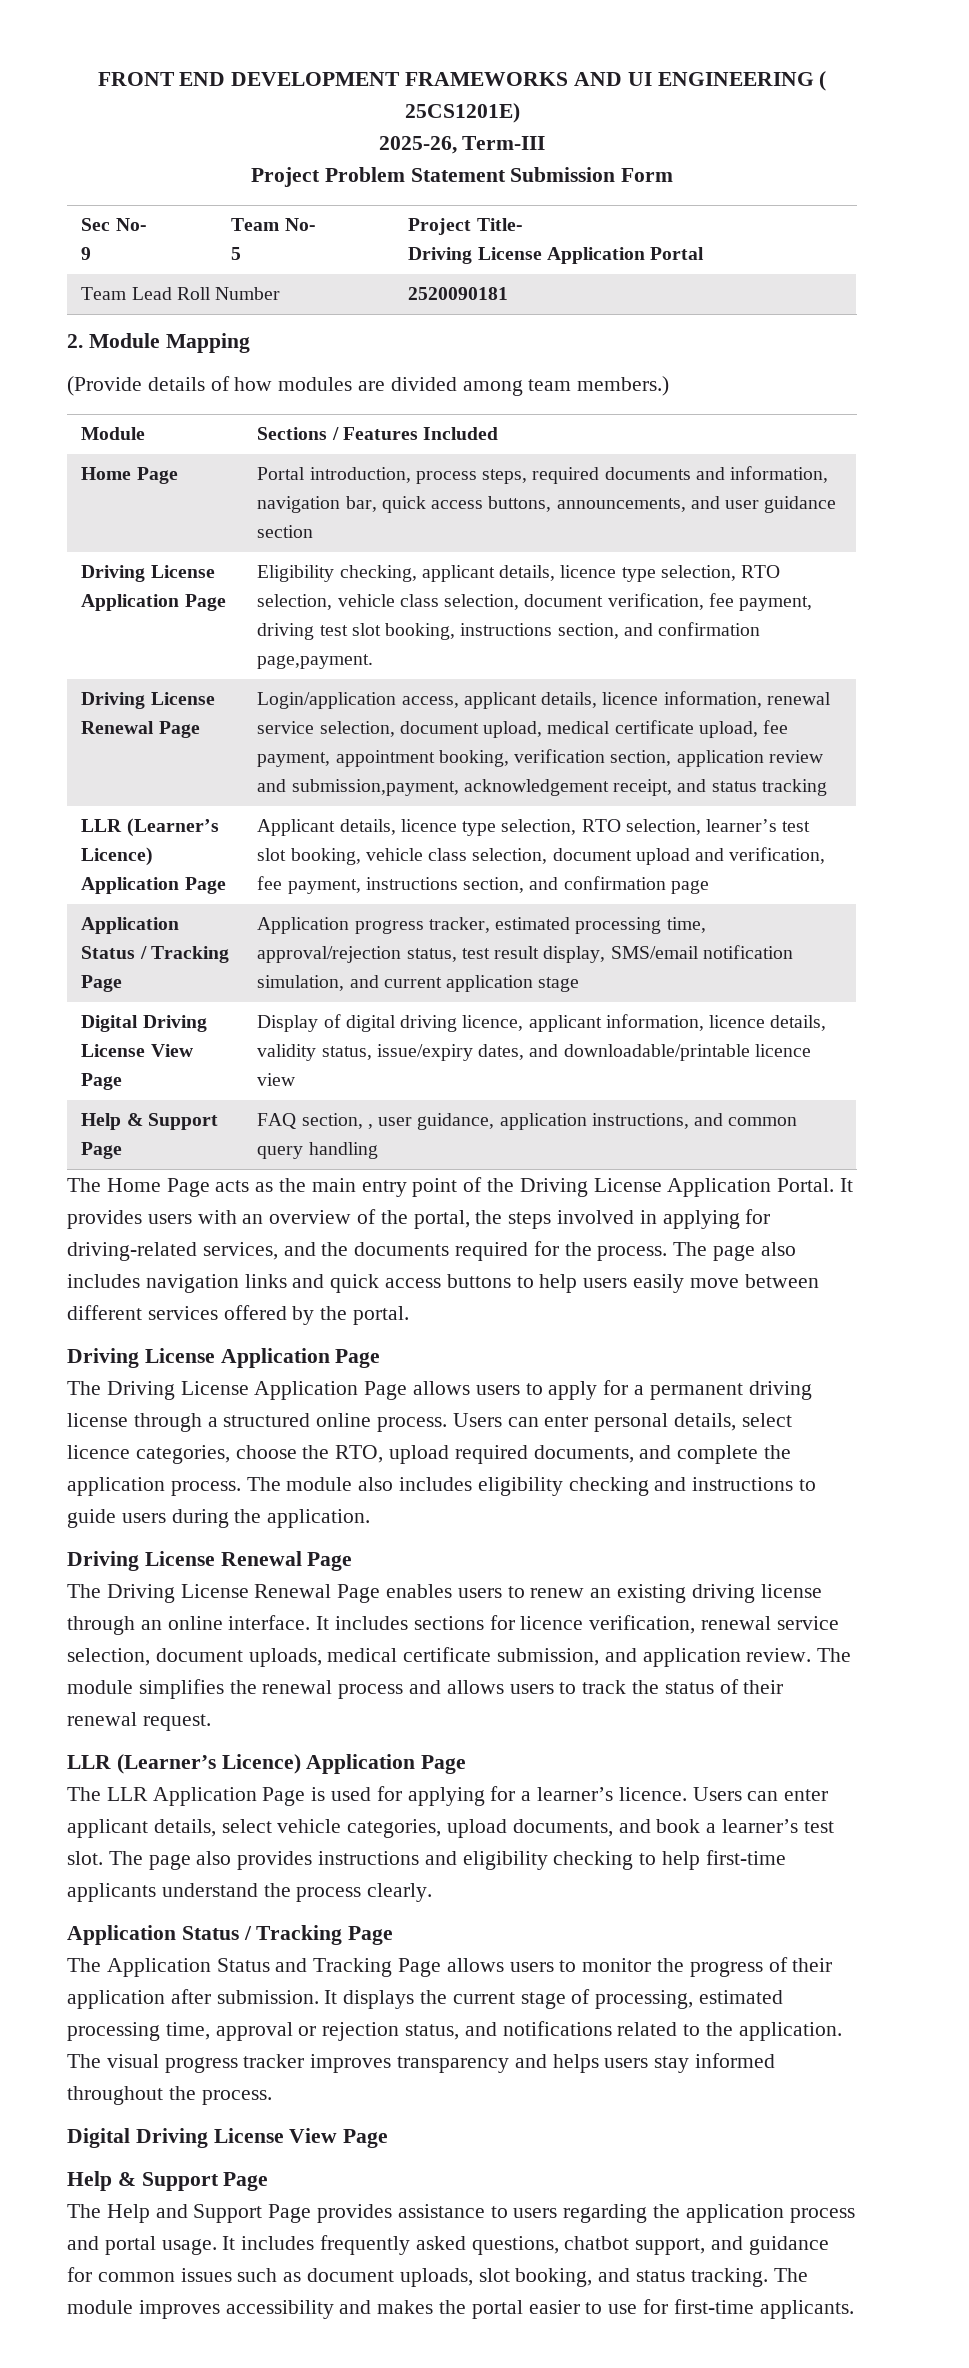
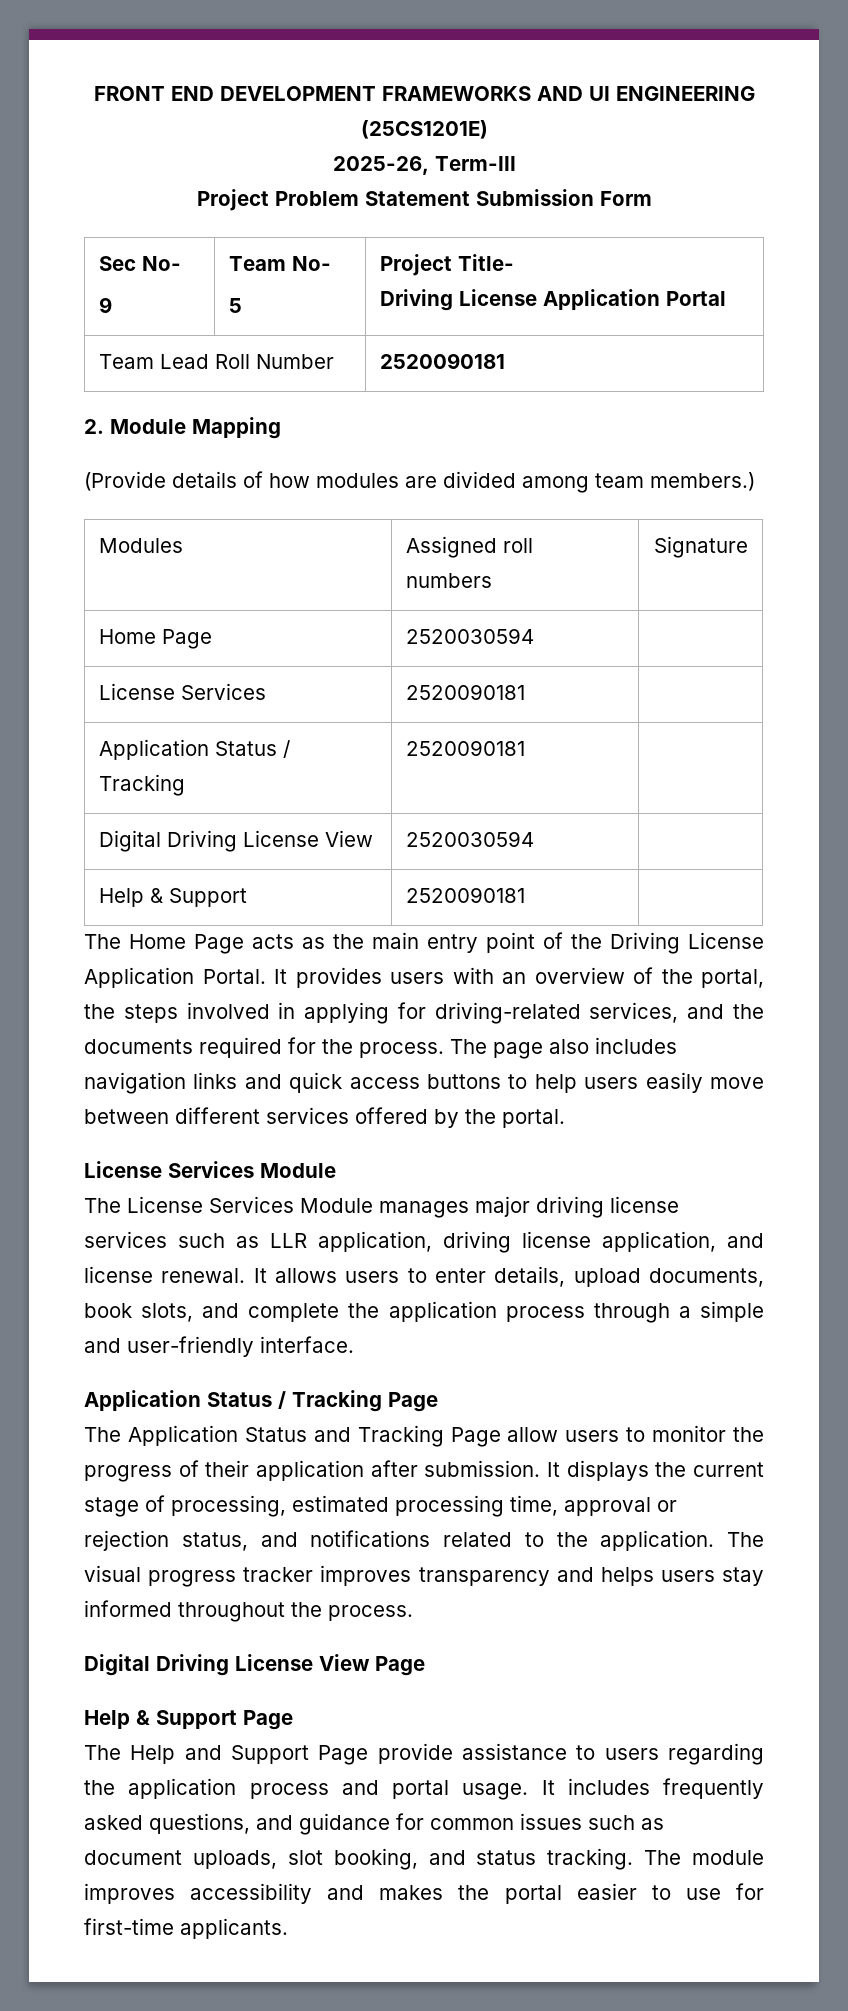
[819,71,827,91] [404,103,520,123] ( 25CS1201E) -> [360,120,488,139] (25CS1201E)
[81,427,146,440] [257,427,499,440] [81,467,178,484] [257,466,829,484] [257,496,837,513] [257,525,314,538] [81,565,215,582] [81,594,226,611] [257,565,781,582] [257,593,813,611] [257,622,761,640] [257,654,374,669] [81,692,215,709] [81,721,200,738] [257,691,831,709] [257,720,789,738] [257,749,823,767] [257,779,827,796] [81,818,219,837] [81,847,154,866] [81,877,226,894] [257,819,811,836] [257,847,826,865] [257,876,709,894] [81,917,180,934] [81,946,229,963] [81,975,123,992] [257,917,706,934] [257,945,793,963] [257,975,580,992] [81,1015,207,1032] [81,1044,193,1057] [81,1073,123,1090] [257,1014,827,1032] [257,1044,811,1061] [257,1073,296,1086] [81,1113,218,1130] [81,1142,123,1159] [257,1113,798,1130] [257,1142,378,1159] Module | Sections / Features Included // Home Page | Portal introduction, process steps, required documents and information, navigation bar, quick access buttons, announcements, and user guidance section // Driving License Application Page | Eligibility checking, applicant details, licence type selection, RTO selection, vehicle class selection, document verification, fee payment, driving test slot booking, instructions section, and confirmation page,payment. // Driving License Renewal Page | Login/application access, applicant details, licence information, renewal service selection, document upload, medical certificate upload, fee payment, appointment booking, verification section, application review and submission,payment, acknowledgement receipt, and status tracking // LLR (Learner’s Licence) Application Page | Applicant details, licence type selection, RTO selection, learner’s test slot booking, vehicle class selection, document upload and verification, fee payment, instructions section, and confirmation page // Application Status / Tracking Page | Application progress tracker, estimated processing time, approval/rejection status, test result display, SMS/email notification simulation, and current application stage // Digital Driving License View Page | Display of digital driving licence, applicant information, licence details, validity status, issue/expiry dates, and downloadable/printable licence view // Help & Support Page | FAQ section, , user guidance, application instructions, and common query handling -> [98,538,183,553] [405,536,533,558] [405,573,492,588] [653,536,748,558] [98,629,212,649] [405,628,534,644] [98,683,266,700] [405,684,525,700] [98,739,290,760] [98,774,185,796] [405,740,525,756] [98,830,373,852] [405,831,534,847] [98,888,247,907] [405,887,525,903] Modules | Assigned roll numbers | Signature // Home Page | 2520030594 | // License Services | 2520090181 | // Application Status / Tracking | 2520090181 | // Digital Driving License View | 2520030594 | // Help & Support | 2520090181 |
[67,1348,381,1368] [67,1380,812,1400] [67,1413,792,1432] [67,1445,792,1464] [67,1477,817,1496] [67,1509,371,1528] [67,1551,353,1571] [67,1584,822,1603] [67,1615,839,1635] [67,1647,852,1667] [67,1679,784,1699] [67,1712,211,1731] [67,1754,467,1774] [67,1786,829,1806] [67,1819,834,1838] [67,1850,786,1870] [67,1883,433,1902] Driving License Application Page // The Driving License Application Page allows users to apply for a permanent driving license through a structured online process. Users can enter personal details, select licence categories, choose the RTO, upload required documents, and complete the application process. The module also includes eligibility checking and instructions to guide users during the application. // Driving License Renewal Page // The Driving License Renewal Page enables users to renew an existing driving license through an online interface. It includes sections for licence verification, renewal service selection, document uploads, medical certificate submission, and application review. The module simplifies the renewal process and allows users to track the status of their renewal request. // LLR (Learner’s Licence) Application Page // The LLR Application Page is used for applying for a learner’s licence. Users can enter applicant details, select vehicle categories, upload documents, and book a learner’s test slot. The page also provides instructions and eligibility checking to help first-time applicants understand the process clearly. -> [84,1161,336,1178] [84,1196,679,1218] [84,1231,764,1253] [84,1266,764,1287] [84,1301,764,1323] [84,1336,354,1357] License Services Module // The License Services Module manages major driving license services such as LLR application, driving license application, and license renewal. It allows users to enter details, upload documents, book slots, and complete the application process through a simple and user-friendly interface.
[446,1958,504,1972] allows -> [507,1427,559,1442] allow
[317,2204,393,2223] provides -> [377,1743,453,1764] provide
[564,2236,706,2255] chatbot support, -> (250, 1823) none

